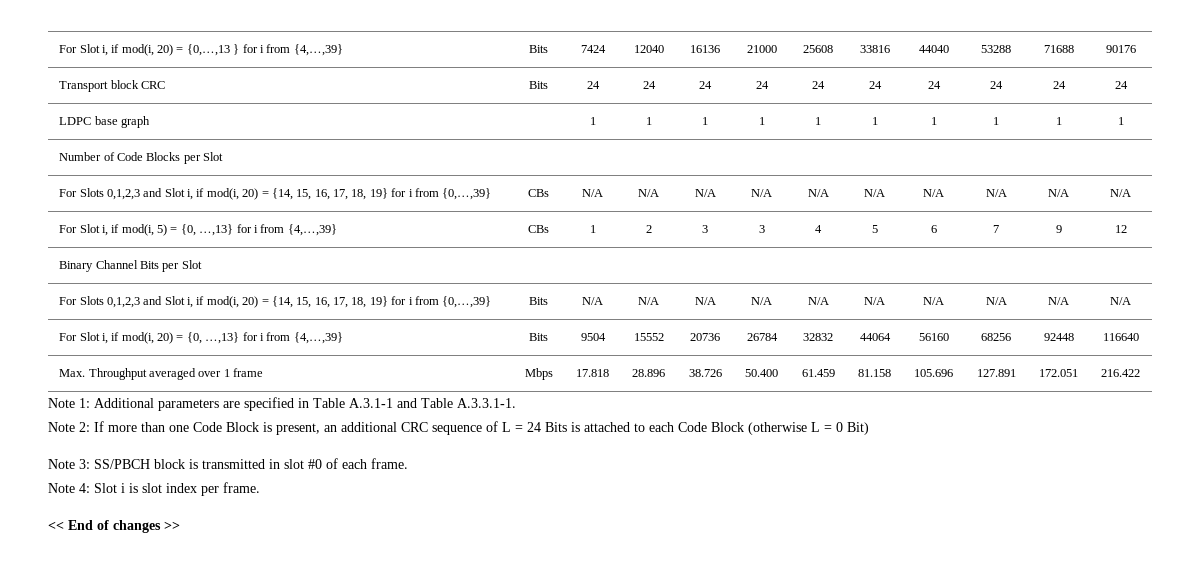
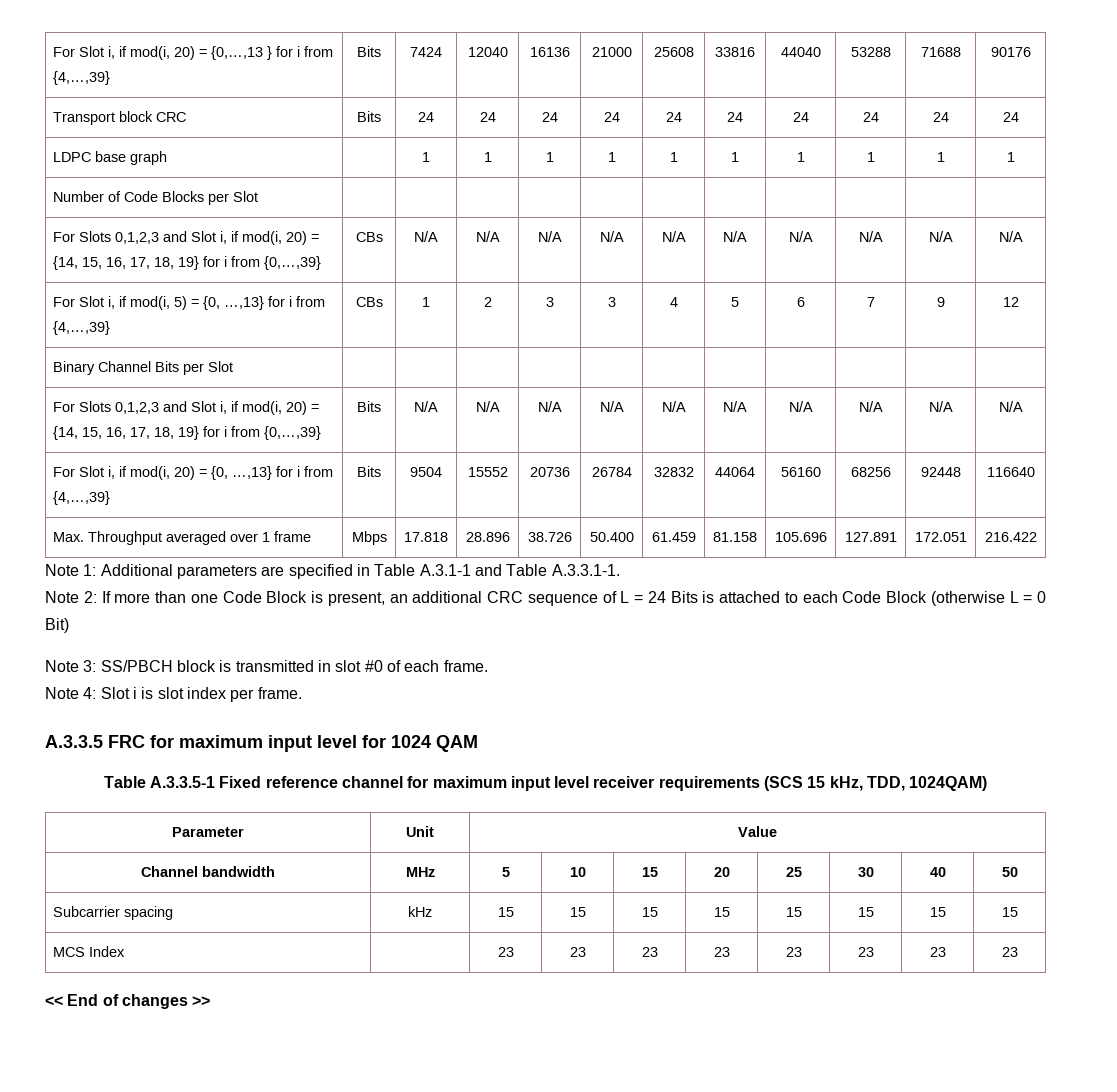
(260, 487) none -> [45,735,478,752] [103,776,988,791] [172,827,244,837] [406,826,434,837] [738,826,777,837] [141,866,275,877] [405,867,435,877] [501,867,510,877] [569,867,586,877] [641,867,658,877] [713,867,730,877] [785,867,802,877] [857,867,874,877] [929,867,946,877] [1001,867,1018,877] [53,906,174,920] [408,906,432,917] [497,907,514,917] [569,907,586,917] [641,907,658,917] [713,907,730,917] [785,907,802,917] [857,907,874,917] [929,907,946,917] [1001,907,1018,917] [53,946,126,957] [497,947,514,957] [569,947,586,957] [641,947,658,957] [713,947,730,957] [785,947,802,957] [857,947,874,957] [929,947,946,957] [1001,947,1018,957] // A.3.3.5 FRC for maximum input level for 1024 QAM // Table A.3.3.5-1 Fixed reference channel for maximum input level receiver requirements (SCS 15 kHz, TDD, 1024QAM) // Parameter | Unit | Value // Channel bandwidth | MHz | 5 | 10 | 15 | 20 | 25 | 30 | 40 | 50 // Subcarrier spacing | kHz | 15 | 15 | 15 | 15 | 15 | 15 | 15 | 15 // MCS Index | | 23 | 23 | 23 | 23 | 23 | 23 | 23 | 23

